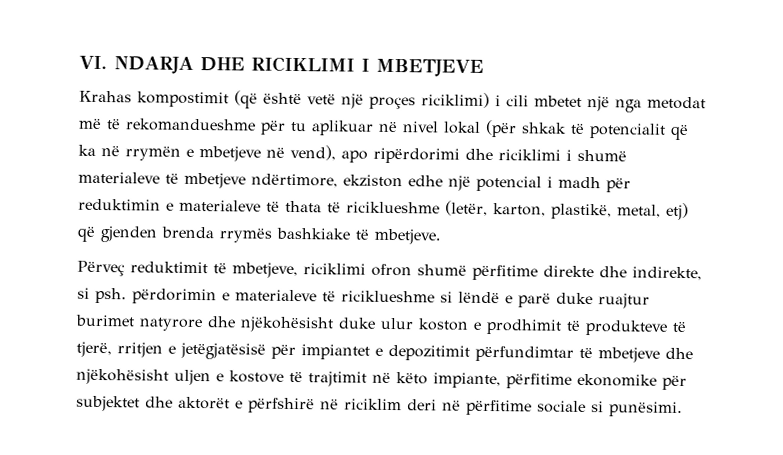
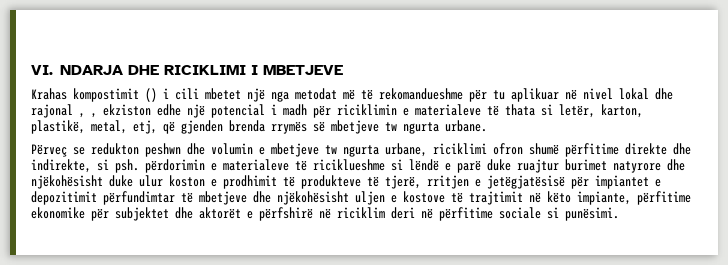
[234,90,490,110] (që është vetë një proçes riciklimi) -> [145,88,157,102] ()
[485,119,689,141] [78,144,627,164] [78,171,338,189] (për shkak të potencialit që ka në rrymën e mbetjeve në vend), apo ripërdorimi dhe riciklimi i shumë materialeve të mbetjeve ndërtimore, -> [655,88,673,100] [31,104,97,118] dhe rajonal , ,
[78,198,161,211] reduktimin -> [337,104,397,116] riciklimin
[327,200,488,216] të riciklueshme (letër, -> [541,104,595,118] si letër,
[666,202,689,221] etj) -> [133,120,157,134] etj,
[276,227,441,245] [77,260,298,279] bashkiake të mbetjeve. // Përveç reduktimit të mbetjeve, -> [313,120,487,134] [31,143,427,157] së mbetjeve tw ngurta urbane. // Përveç se redukton peshwn dhe volumin e mbetjeve tw ngurta urbane,

